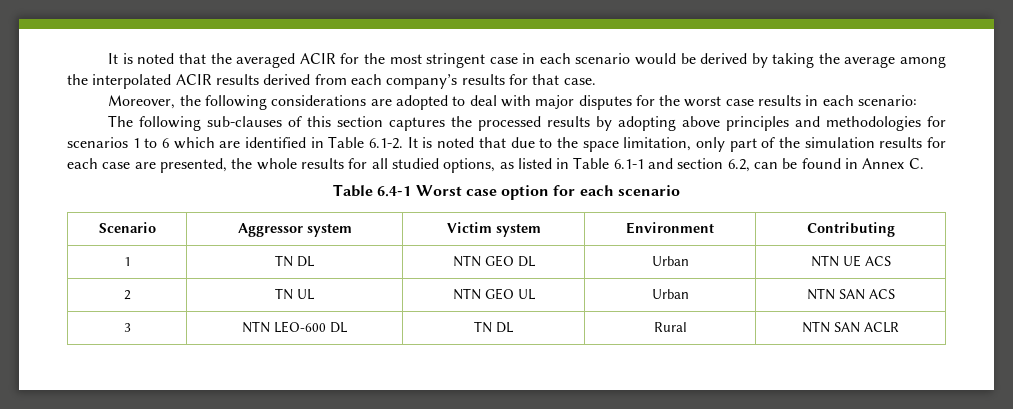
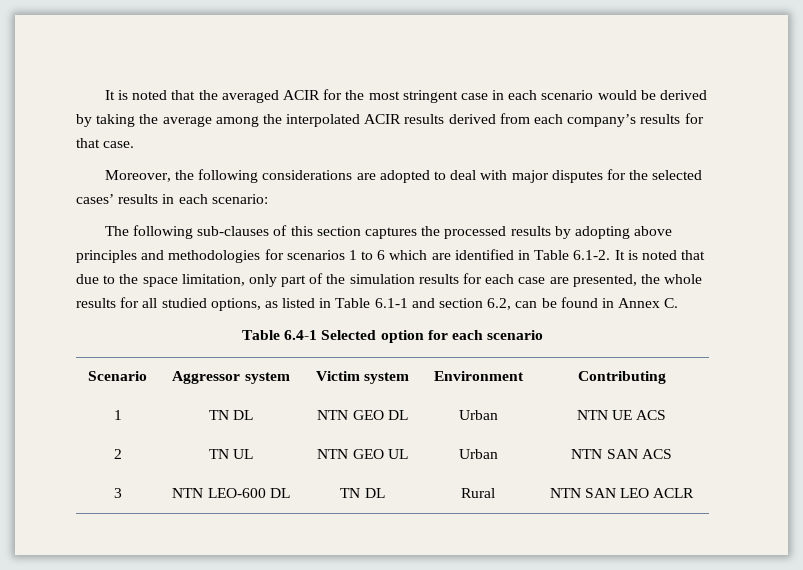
[684,96,754,107] worst case -> [652,170,703,180] [76,194,114,204] selected cases’
[415,185,497,196] Worst case -> [321,330,377,340] Selected
(860, 327) none -> [620,488,650,498] LEO

